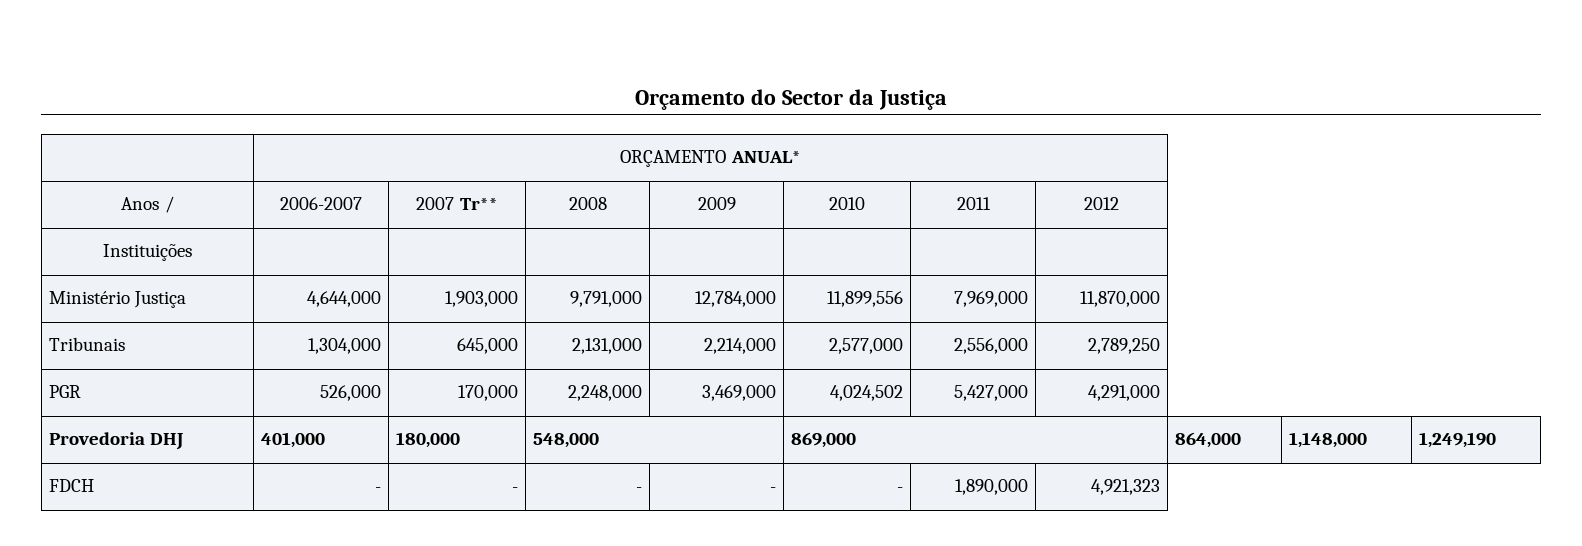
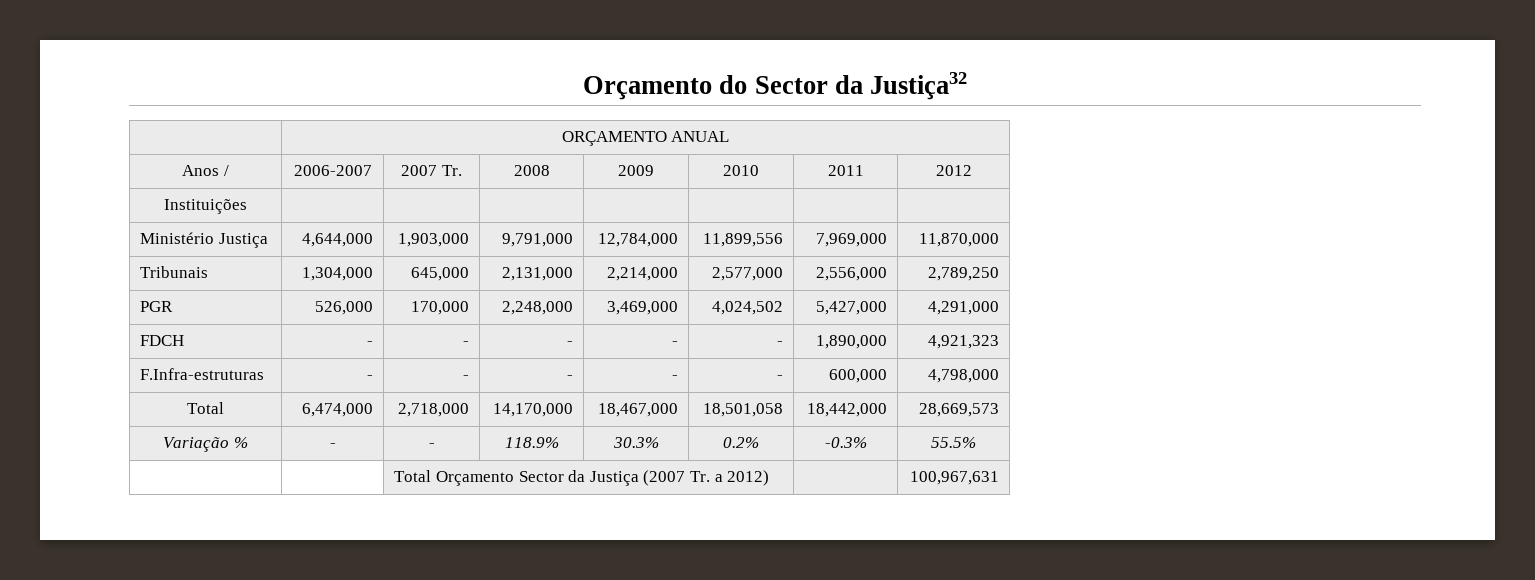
[878,90,947,110] Justiça -> [869,72,967,100] Justiça32
[730,151,801,163] ANUAL* -> [671,131,730,142] ANUAL
[459,198,498,210] Tr** -> [441,165,462,176] Tr.
[49,432,185,450] [261,432,326,448] [396,432,461,448] [533,433,600,448] [791,432,857,448] [1175,432,1242,448] [1289,432,1368,448] [1419,432,1497,448] // Provedoria DHJ | 401,000 | 180,000 | 548,000 | 869,000 | 864,000 | 1,148,000 | 1,249,190 -> (999, 308) none
(1160, 487) none -> [140,368,265,380] [366,375,373,380] [462,375,469,380] [566,375,573,380] [671,375,678,380] [776,375,783,380] [828,369,887,383] [927,369,999,383] [187,402,224,414] [301,403,373,417] [397,403,469,417] [492,403,573,417] [597,403,678,417] [702,403,783,417] [806,403,887,417] [918,403,999,417] [163,437,248,452] [329,443,336,448] [428,443,435,448] [504,437,559,448] [612,437,659,448] [723,437,759,448] [824,437,867,448] [931,437,976,448] [394,470,770,486] [909,471,999,485] // F.Infra-estruturas | - | - | - | - | - | 600,000 | 4,798,000 // Total | 6,474,000 | 2,718,000 | 14,170,000 | 18,467,000 | 18,501,058 | 18,442,000 | 28,669,573 // Variação % | - | - | 118.9% | 30.3% | 0.2% | -0.3% | 55.5% // | | Total Orçamento Sector da Justiça (2007 Tr. a 2012) | | 100,967,631

